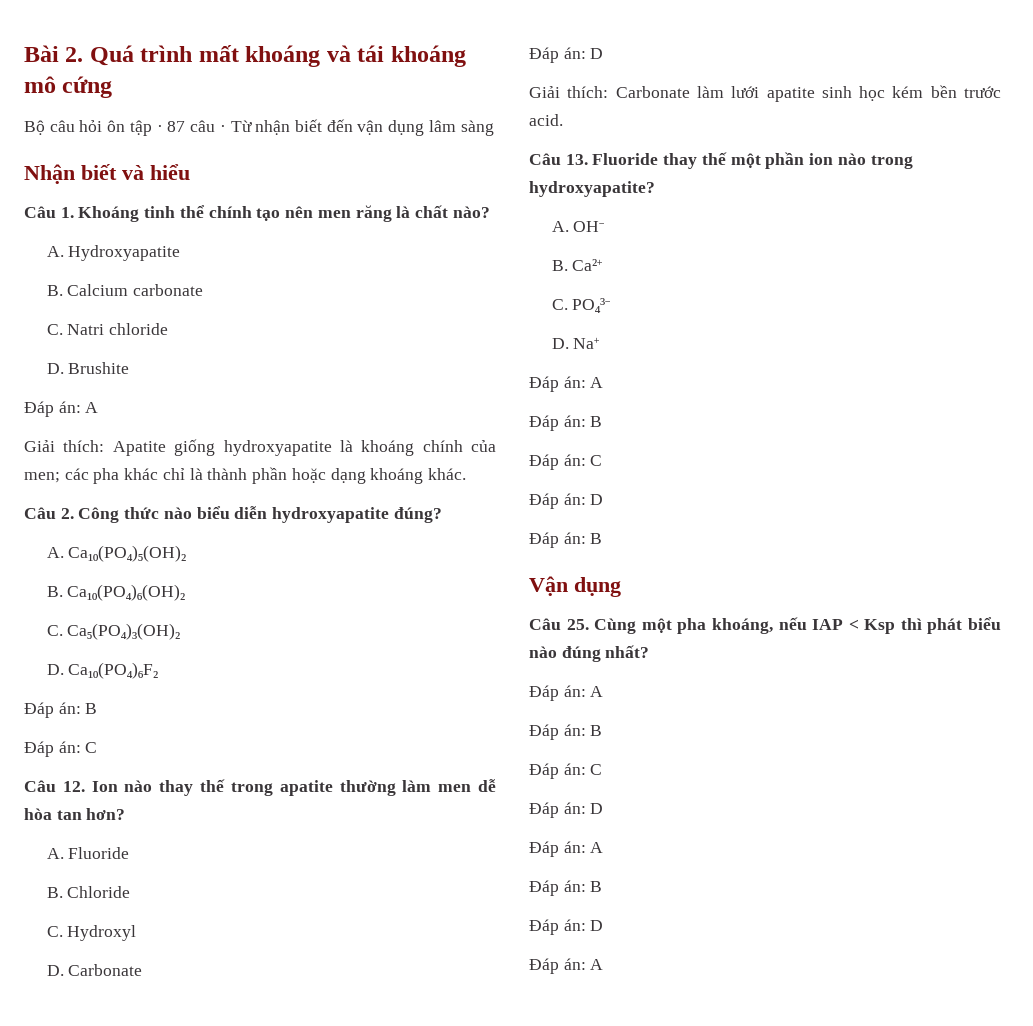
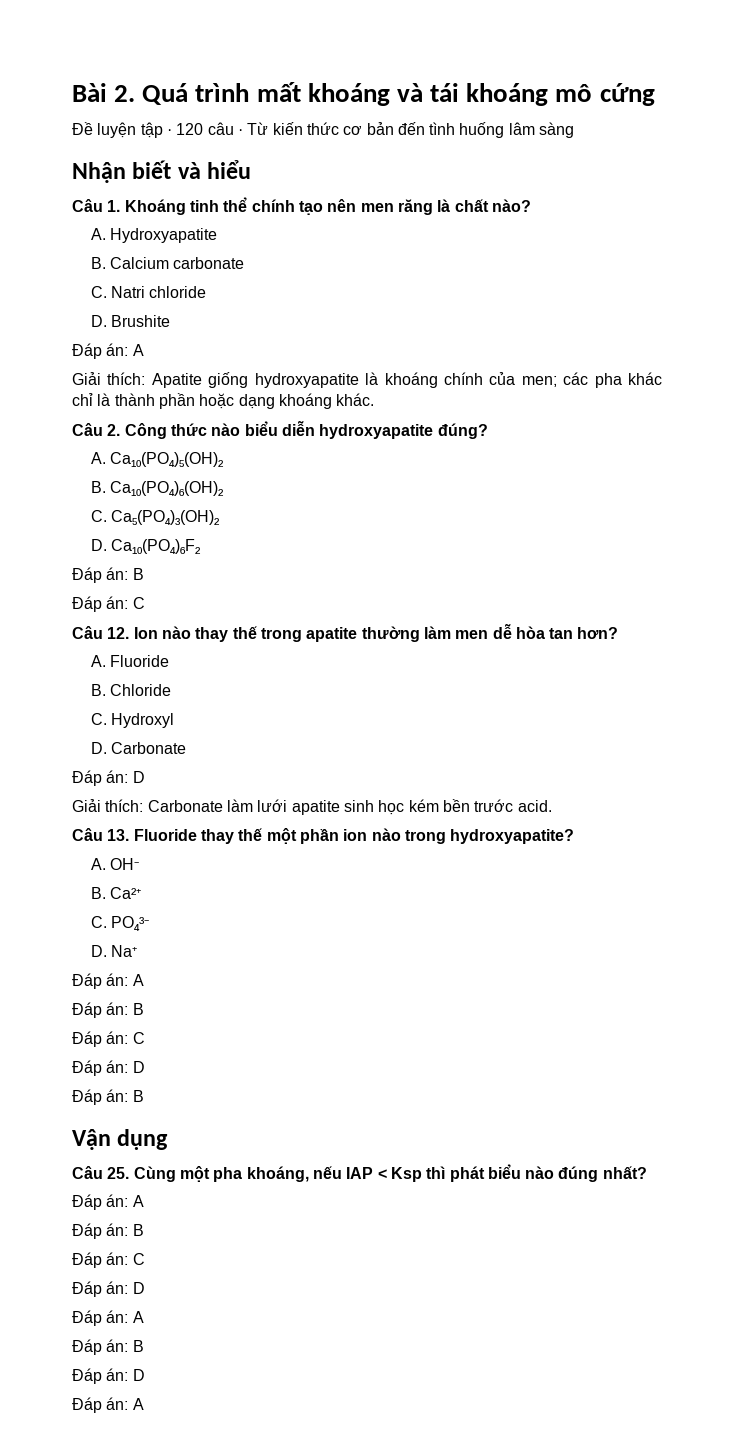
[24,120,126,135] Bộ câu hỏi ôn -> [72,122,137,138] Đề luyện
[167,121,186,132] 87 -> [176,123,204,135] 120
[255,119,425,136] nhận biết đến vận dụng -> [272,122,505,138] kiến thức cơ bản đến tình huống

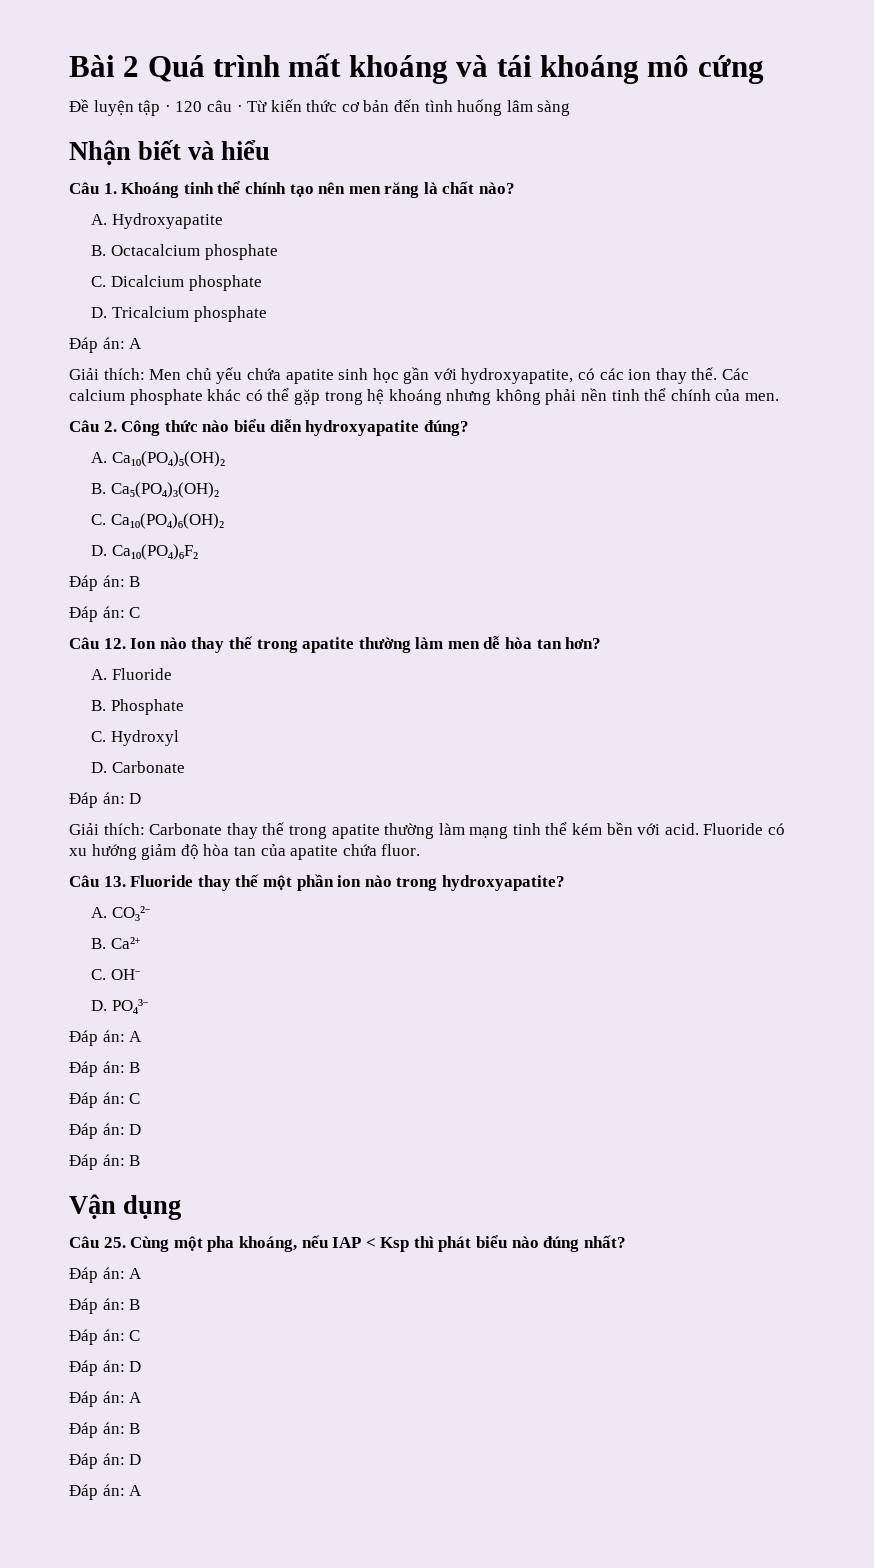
[114,85,136,102] 2. -> [123,56,140,77] 2
[109,257,245,269] [90,286,207,298] [90,315,170,327] Calcium carbonate // C. Natri chloride // D. Brushite -> [110,244,278,260] [91,275,262,291] [91,306,267,322] Octacalcium phosphate // C. Dicalcium phosphate // D. Tricalcium phosphate
[151,372,662,388] [72,393,375,409] Apatite giống hydroxyapatite là khoáng chính của men; các pha khác chỉ là thành phần hoặc dạng khoáng khác. -> [149,367,750,384] [69,388,780,405] Men chủ yếu chứa apatite sinh học gần với hydroxyapatite, có các ion thay thế. Các calcium phosphate khác có thể gặp trong hệ khoáng nhưng không phải nền tinh thể chính của men.
[109,481,224,496] [90,510,220,525] Ca₁₀(PO₄)₆(OH)₂ // C. Ca₅(PO₄)₃(OH)₂ -> [110,482,219,498] [91,513,224,529] Ca₅(PO₄)₃(OH)₂ // C. Ca₁₀(PO₄)₆(OH)₂
[109,684,171,696] Chloride -> [110,699,184,715] Phosphate
[226,799,405,815] làm lưới apatite sinh học -> [226,822,568,839] thay thế trong apatite thường làm mạng tinh thể
[474,799,514,812] trước -> [637,823,661,835] với
(552, 806) none -> [703,823,786,835] [69,844,421,860] Fluoride có xu hướng giảm độ hòa tan của apatite chứa fluor.
[109,858,139,870] OH⁻ -> [111,906,150,921] CO₃²⁻
[110,916,149,931] [90,945,137,957] PO₄³⁻ // D. Na⁺ -> [110,969,140,980] [91,999,148,1014] OH⁻ // D. PO₄³⁻

